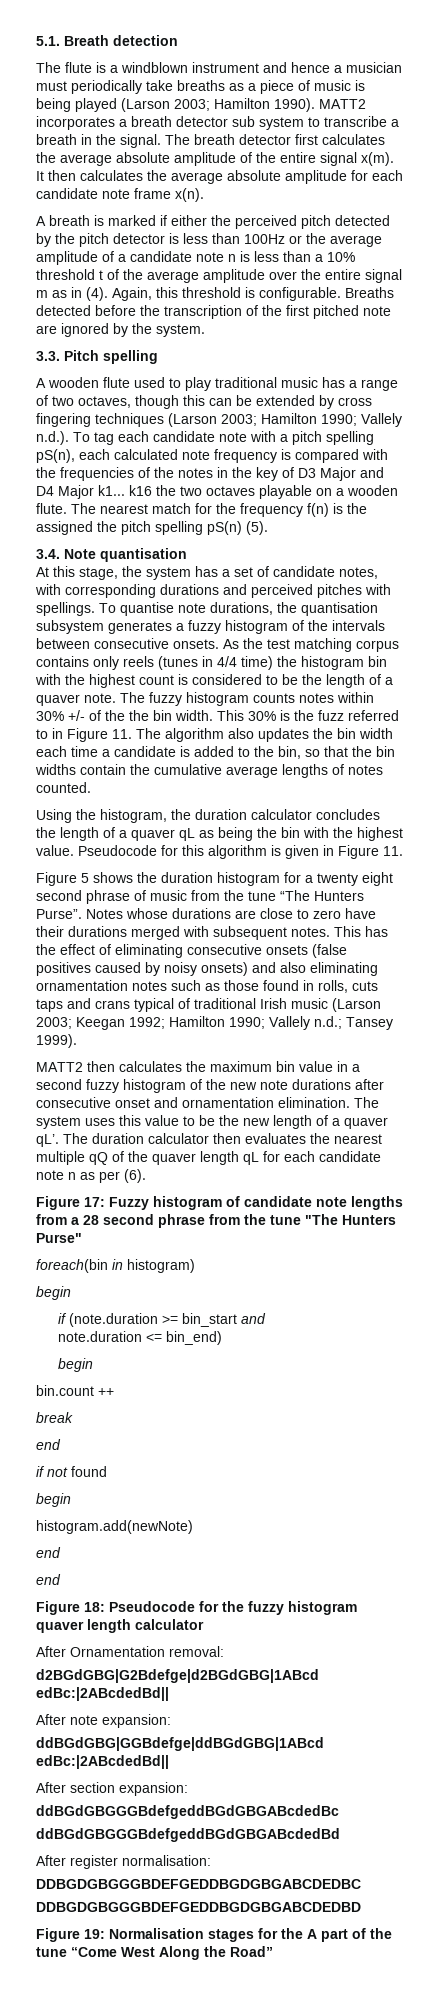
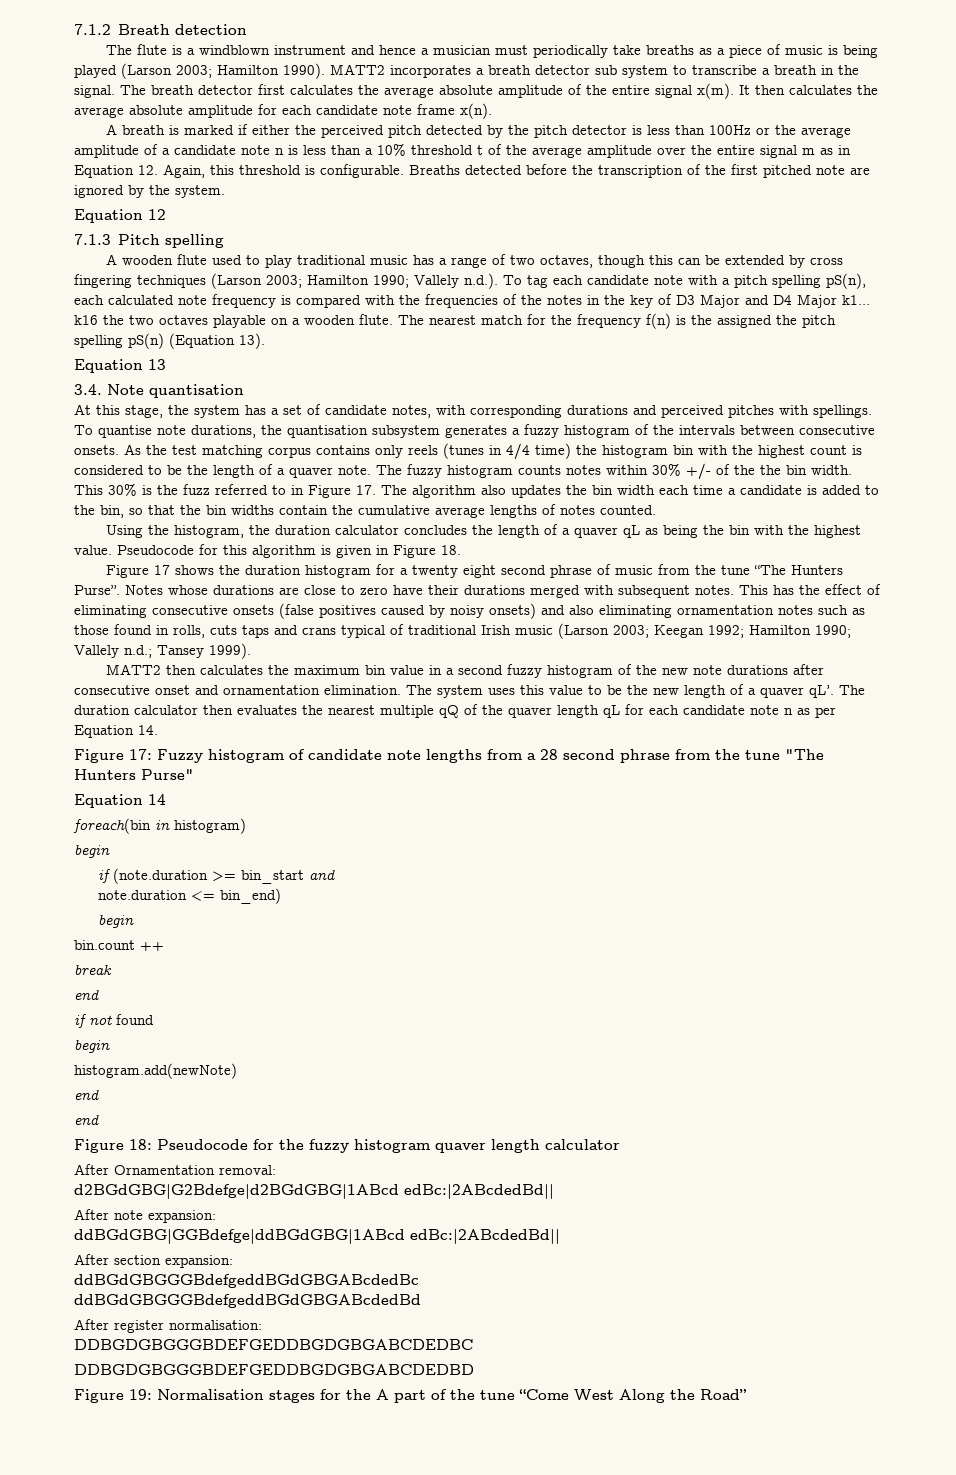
[36,36,60,46] 5.1. -> [74,24,111,35] 7.1.2
[86,287,108,301] (4). -> [74,165,158,178] Equation 12.
[36,351,60,361] 3.3. -> [74,209,166,223] [74,234,111,245] Equation 12 // 7.1.3
[246,521,268,535] (5). -> [169,333,265,349] [74,359,166,373] (Equation 13). // Equation 13
[112,729,132,739] 11. -> [356,485,376,495] 17.
[383,846,403,856] [36,872,89,886] 11. // Figure 5 -> [441,545,461,555] [106,565,171,578] 18. // Figure 17
[124,1169,146,1183] (6). -> [74,725,158,738] Equation 14.
(82, 1238) none -> [74,794,166,808] // Equation 14

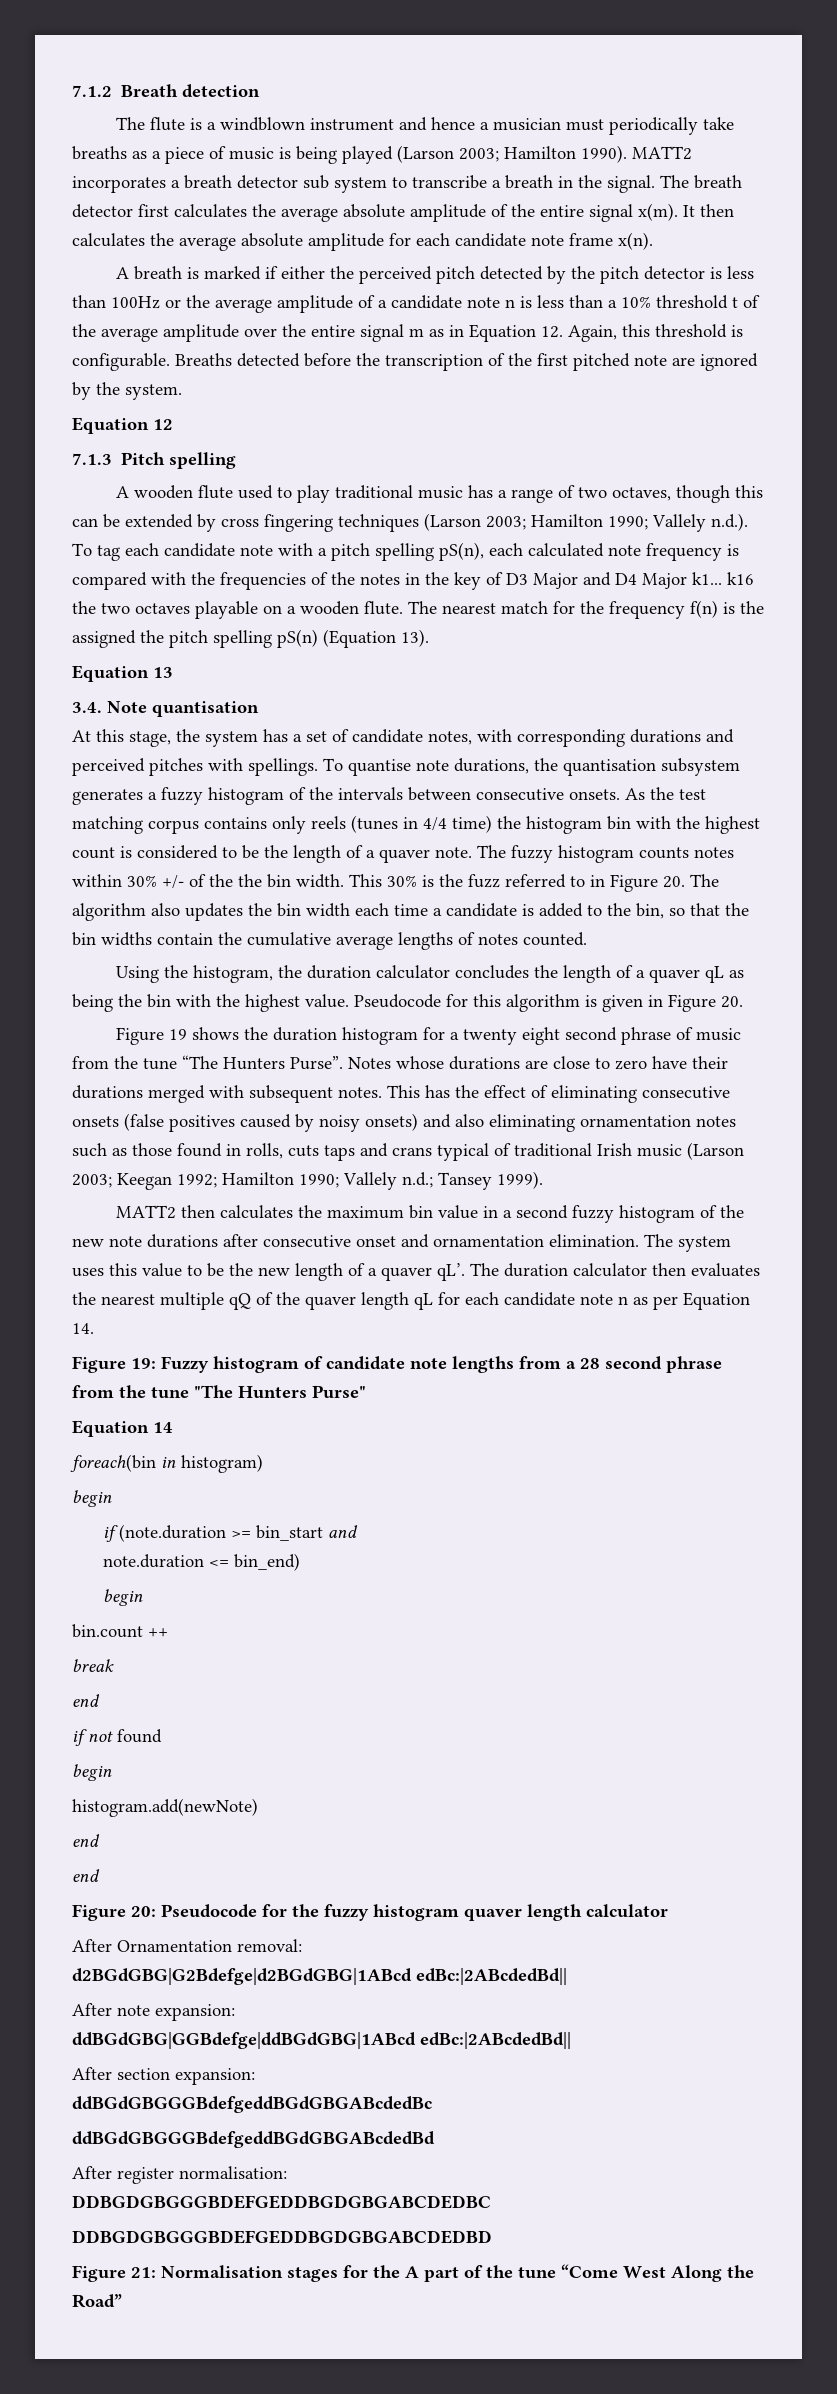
[356,485,376,495] 17. -> [663,876,685,888] 20.
[441,545,461,555] [106,565,171,578] 18. // Figure 17 -> [721,996,743,1008] [115,1027,187,1045] 20. // Figure 19
[129,749,152,760] 17: -> [131,1358,156,1369] 19:
[129,1139,152,1150] 18: -> [131,1906,156,1917] 20:
[129,1389,152,1400] 19: -> [131,2267,156,2278] 21:

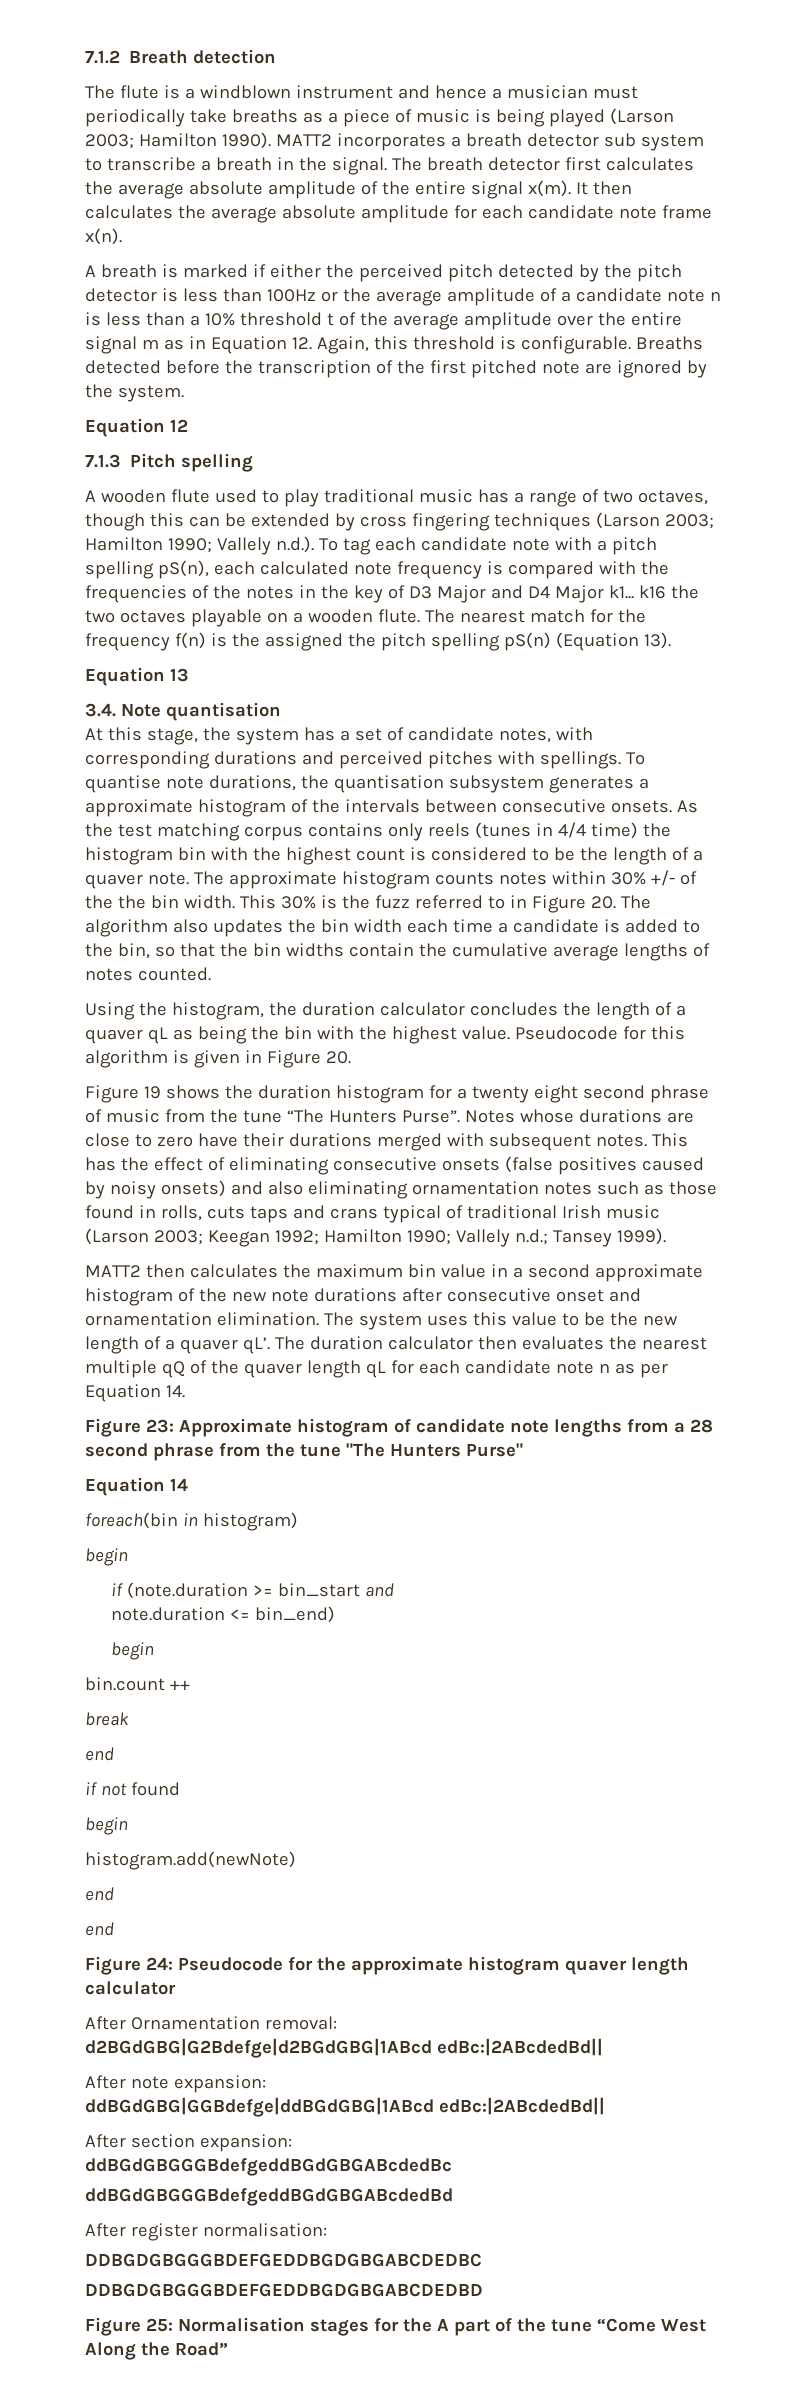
[161,787,203,805] fuzzy -> [85,799,193,817] approximate
[511,845,553,863] fuzzy -> [228,871,337,889] approximate
[571,1205,614,1223] fuzzy -> [594,1264,703,1282] approximate
[131,1356,209,1373] 19: Fuzzy -> [145,1418,292,1437] 23: Approximate
[131,1906,156,1917] 20: -> [145,1957,173,1970] 24:
[324,1904,369,1921] fuzzy -> [350,1956,463,1975] approximate
[131,2267,156,2278] 21: -> [145,2318,173,2332] 25:

